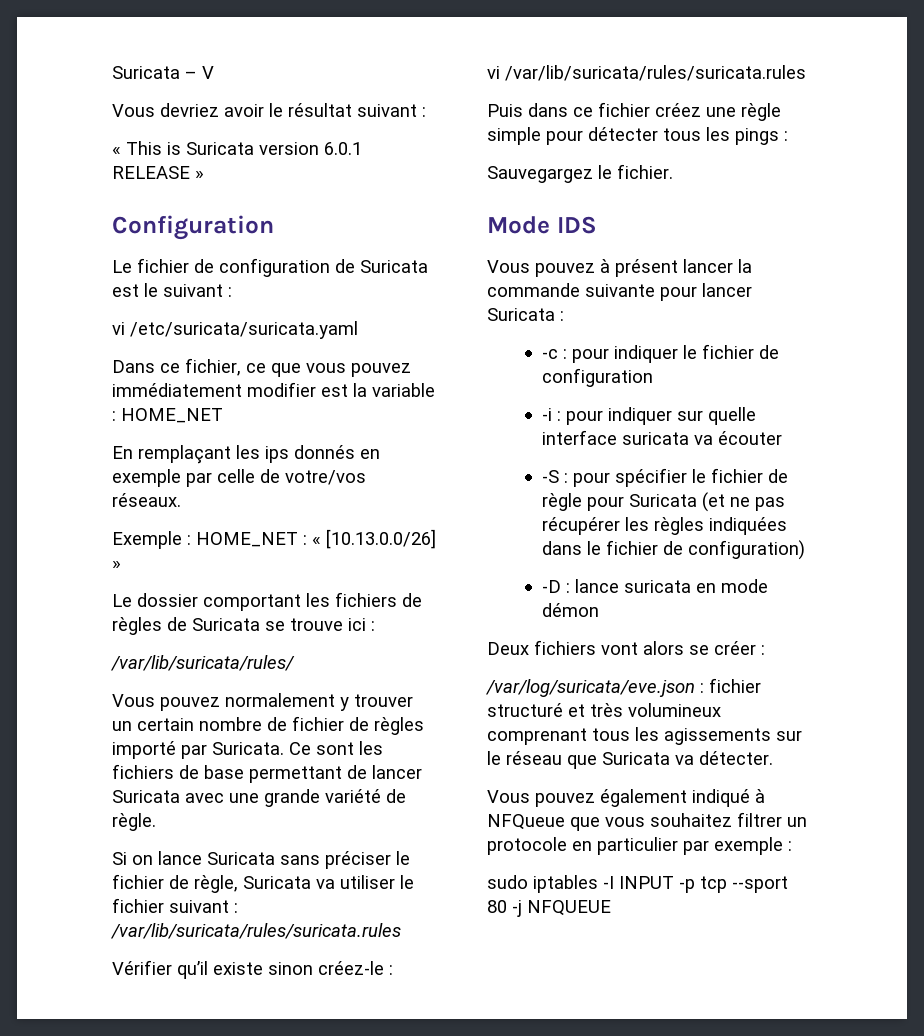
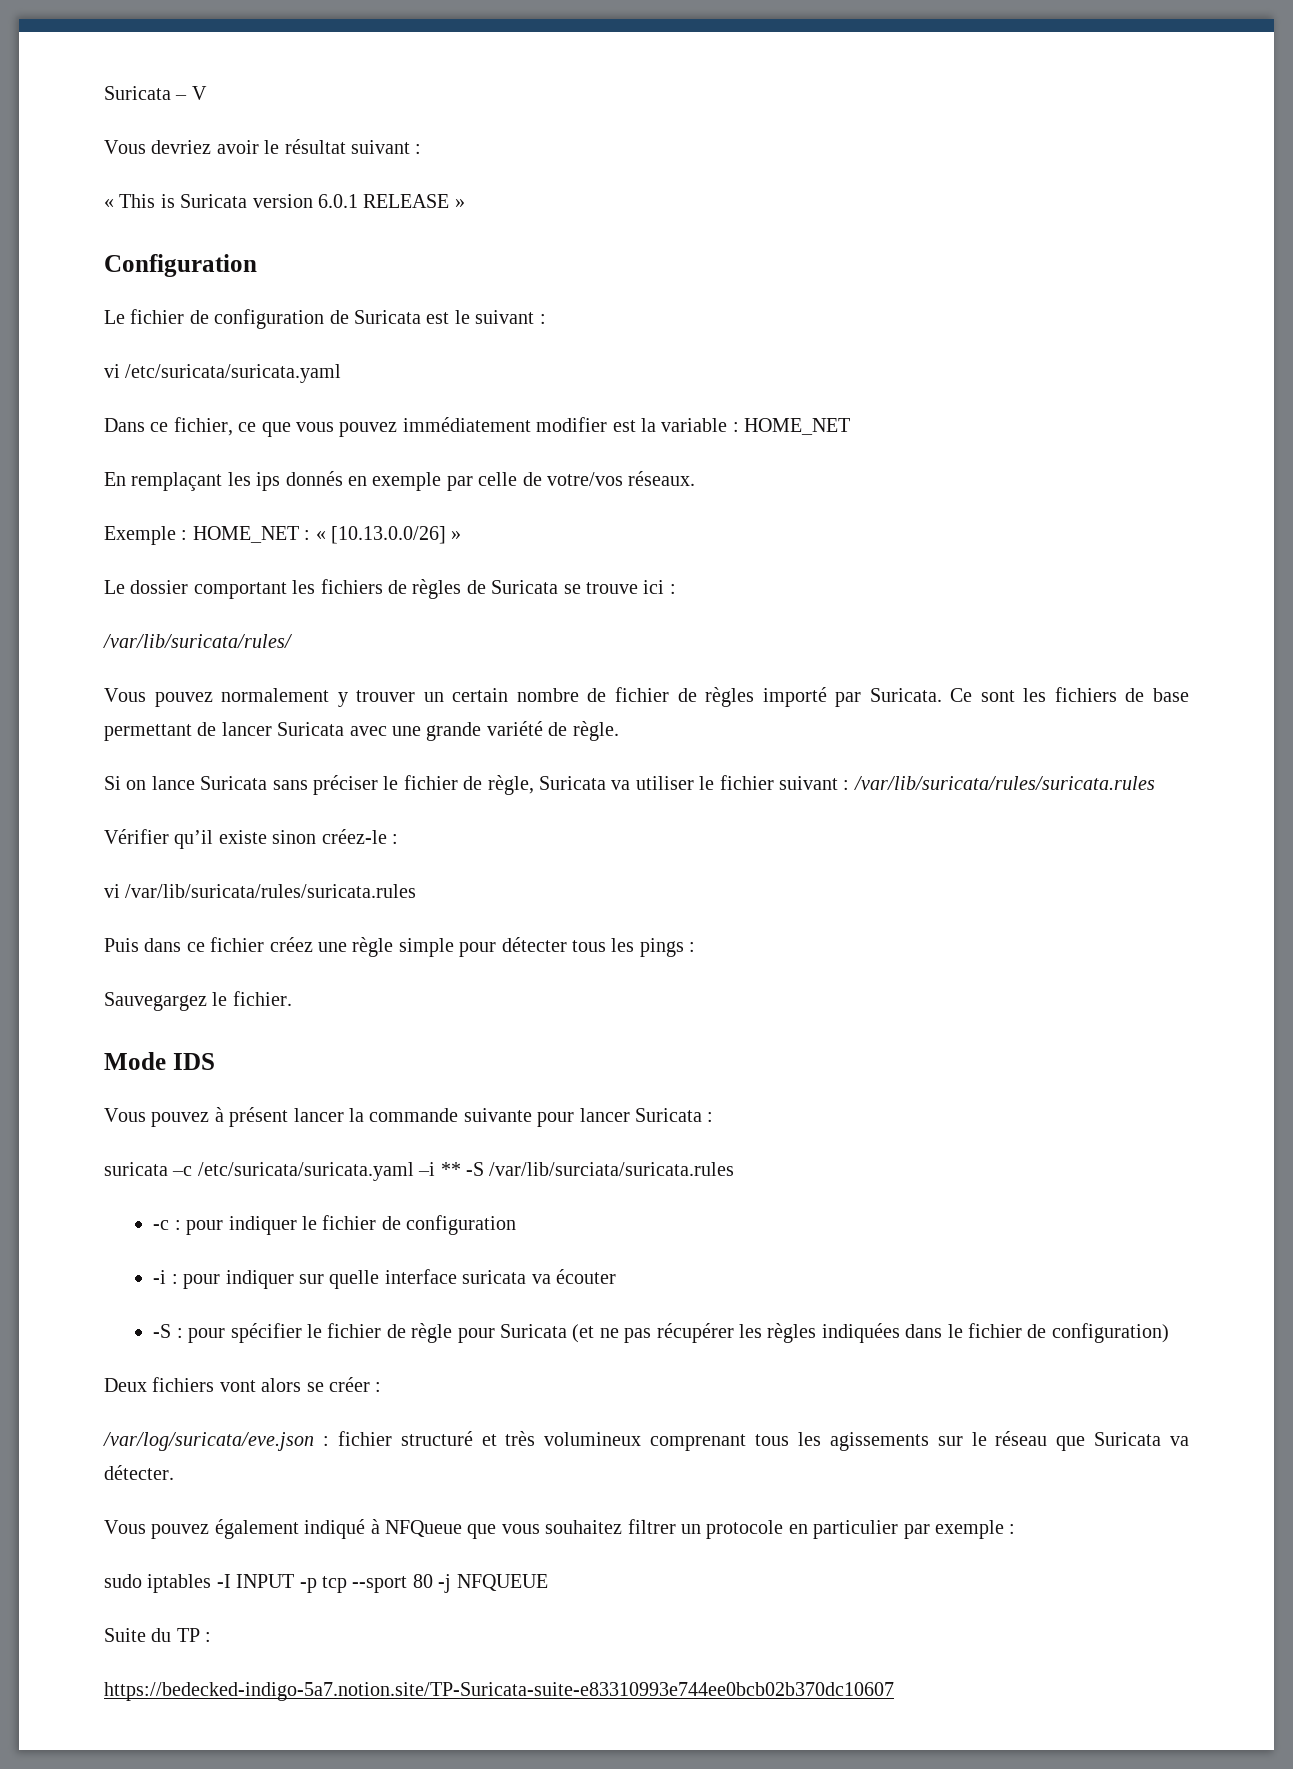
(564, 316) none -> [104,1162,735,1181] // suricata –c /etc/suricata/suricata.yaml –i ** -S /var/lib/surciata/suricata.rules
[541,579,768,593] [541,603,599,617] // -D : lance suricata en mode démon -> (1169, 1333) none
(611, 908) none -> [104,1628,212,1642] [104,1682,894,1701] // Suite du TP : // https://bedecked-indigo-5a7.notion.site/TP-Suricata-suite-e83310993e744ee0bcb02b370dc10607

